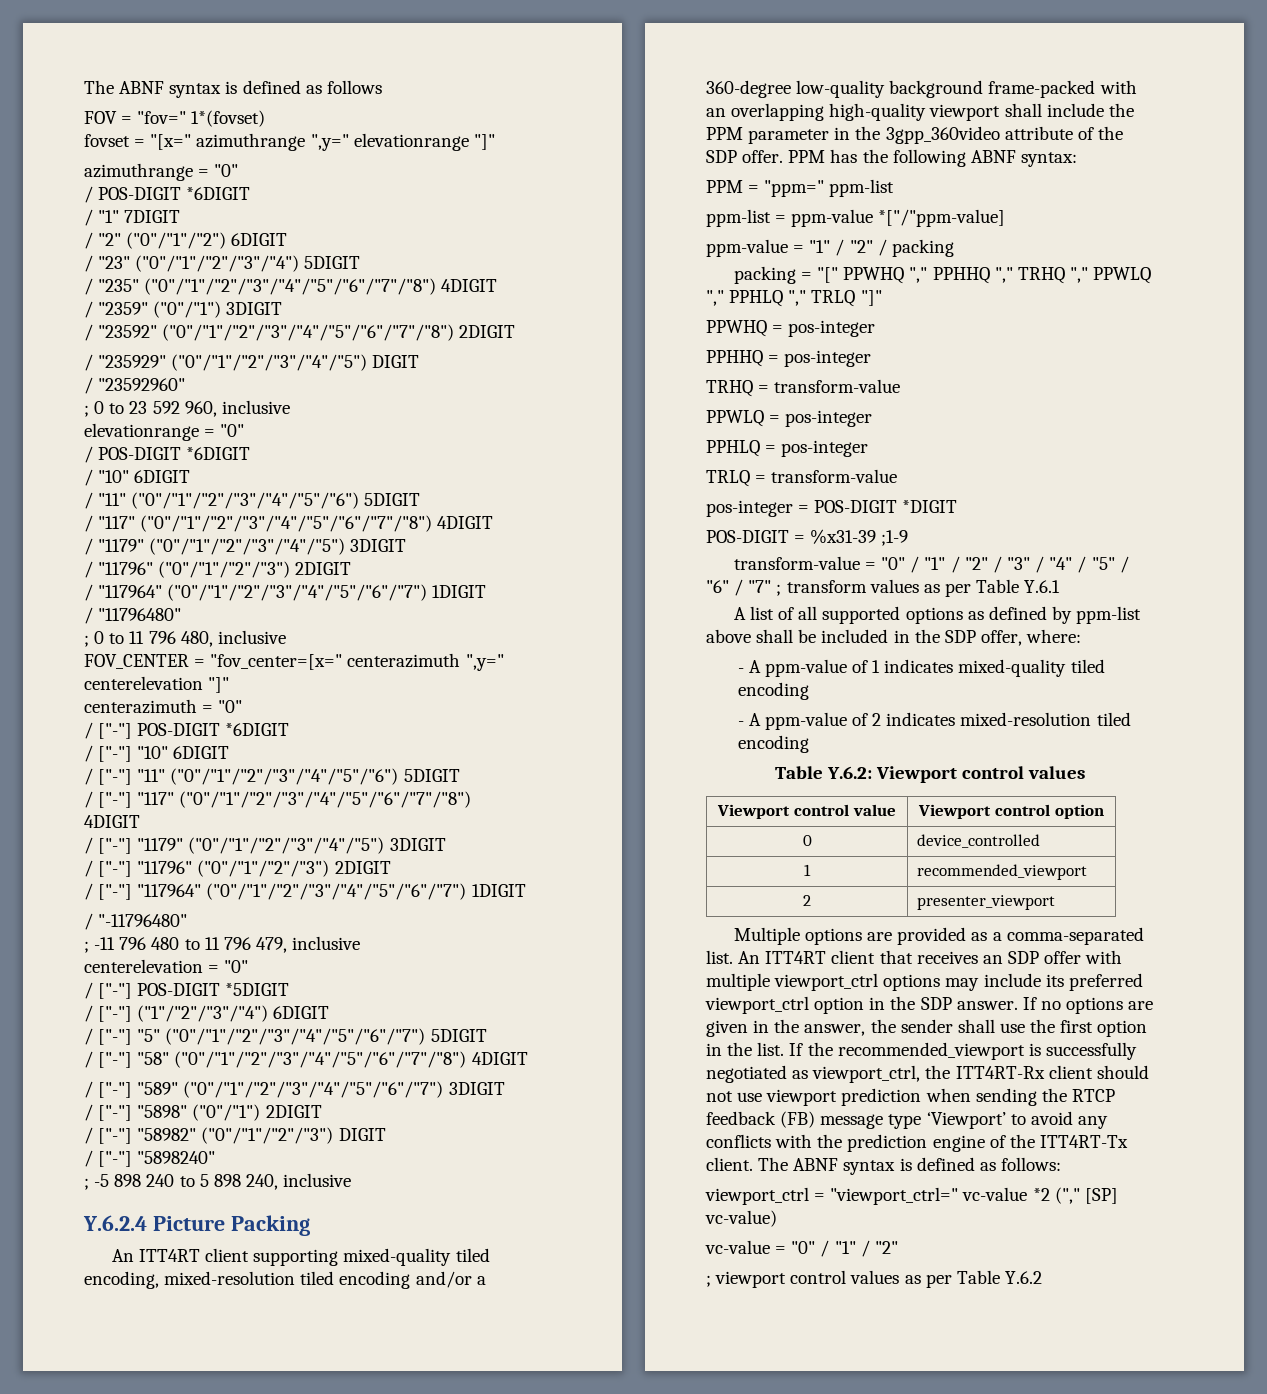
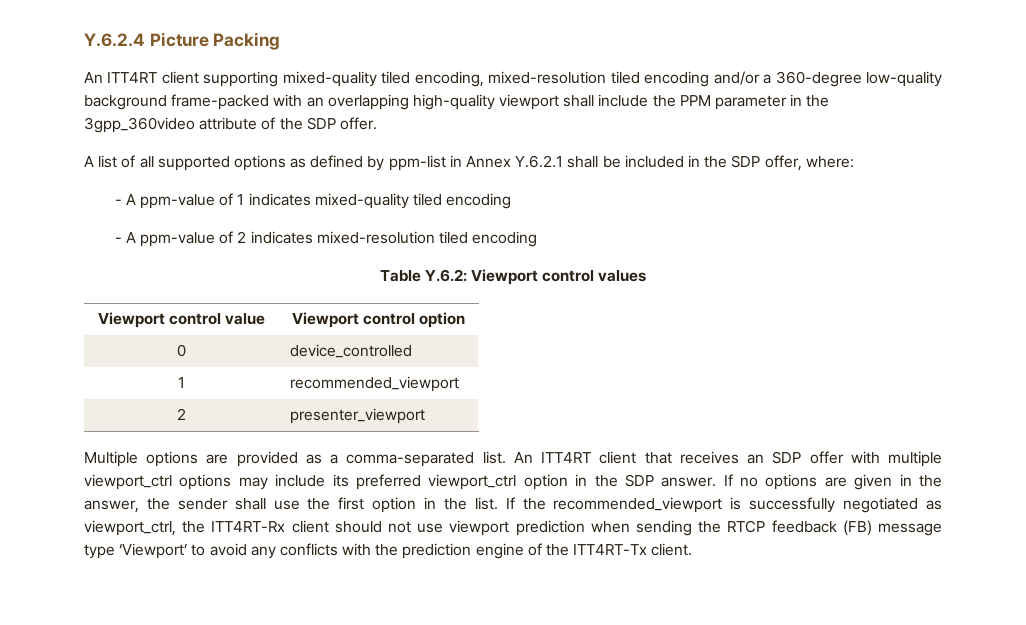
[84,80,382,98] [84,110,266,127] [84,133,495,151] [84,163,239,181] [84,186,251,203] [84,209,181,226] [84,232,288,249] [84,255,361,272] [84,278,498,295] [84,301,283,318] [84,324,516,341] [84,354,420,371] [84,377,186,394] [84,400,290,417] [84,423,245,441] [84,446,251,463] [84,469,191,486] [84,492,421,509] [84,515,494,532] [84,538,407,555] [84,561,352,578] [84,584,487,601] [84,607,182,624] [84,630,286,647] [84,653,504,671] [84,676,230,693] [84,699,243,714] [84,722,290,739] [84,745,230,762] [84,768,460,785] [84,791,472,808] [84,815,140,828] [84,837,446,854] [84,860,391,877] [84,883,526,900] [84,913,188,930] [84,936,361,953] [84,959,249,973] [84,982,290,999] [84,1005,330,1022] [84,1028,487,1045] [84,1051,528,1068] [84,1081,505,1098] [84,1104,322,1121] [84,1127,386,1144] [84,1150,216,1167] [84,1173,352,1190] The ABNF syntax is defined as follows // FOV = "fov=" 1*(fovset) // fovset = "[x=" azimuthrange ",y=" elevationrange "]" // azimuthrange = "0" // / POS-DIGIT *6DIGIT // / "1" 7DIGIT // / "2" ("0"/"1"/"2") 6DIGIT // / "23" ("0"/"1"/"2"/"3"/"4") 5DIGIT // / "235" ("0"/"1"/"2"/"3"/"4"/"5"/"6"/"7"/"8") 4DIGIT // / "2359" ("0"/"1") 3DIGIT // / "23592" ("0"/"1"/"2"/"3"/"4"/"5"/"6"/"7"/"8") 2DIGIT // / "235929" ("0"/"1"/"2"/"3"/"4"/"5") DIGIT // / "23592960" // ; 0 to 23 592 960, inclusive // elevationrange = "0" // / POS-DIGIT *6DIGIT // / "10" 6DIGIT // / "11" ("0"/"1"/"2"/"3"/"4"/"5"/"6") 5DIGIT // / "117" ("0"/"1"/"2"/"3"/"4"/"5"/"6"/"7"/"8") 4DIGIT // / "1179" ("0"/"1"/"2"/"3"/"4"/"5") 3DIGIT // / "11796" ("0"/"1"/"2"/"3") 2DIGIT // / "117964" ("0"/"1"/"2"/"3"/"4"/"5"/"6"/"7") 1DIGIT // / "11796480" // ; 0 to 11 796 480, inclusive // FOV_CENTER = "fov_center=[x=" centerazimuth ",y=" centerelevation "]" // centerazimuth = "0" // / ["-"] POS-DIGIT *6DIGIT // / ["-"] "10" 6DIGIT // / ["-"] "11" ("0"/"1"/"2"/"3"/"4"/"5"/"6") 5DIGIT // / ["-"] "117" ("0"/"1"/"2"/"3"/"4"/"5"/"6"/"7"/"8") 4DIGIT // / ["-"] "1179" ("0"/"1"/"2"/"3"/"4"/"5") 3DIGIT // / ["-"] "11796" ("0"/"1"/"2"/"3") 2DIGIT // / ["-"] "117964" ("0"/"1"/"2"/"3"/"4"/"5"/"6"/"7") 1DIGIT // / "-11796480" // ; -11 796 480 to 11 796 479, inclusive // centerelevation = "0" // / ["-"] POS-DIGIT *5DIGIT // / ["-"] ("1"/"2"/"3"/"4") 6DIGIT // / ["-"] "5" ("0"/"1"/"2"/"3"/"4"/"5"/"6"/"7") 5DIGIT // / ["-"] "58" ("0"/"1"/"2"/"3"/"4"/"5"/"6"/"7"/"8") 4DIGIT // / ["-"] "589" ("0"/"1"/"2"/"3"/"4"/"5"/"6"/"7") 3DIGIT // / ["-"] "5898" ("0"/"1") 2DIGIT // / ["-"] "58982" ("0"/"1"/"2"/"3") DIGIT // / ["-"] "5898240" // ; -5 898 240 to 5 898 240, inclusive // -> (84, 40) none
[788,149,1077,167] [706,179,895,197] [706,209,1006,227] [706,239,954,257] [733,266,1152,284] [706,290,882,307] [706,320,876,337] [706,350,872,367] [706,379,901,397] [706,410,873,427] [706,440,869,457] [706,469,898,487] [706,500,958,517] [706,529,909,546] [733,556,1129,573] [706,579,1061,597] PPM has the following ABNF syntax: // PPM = "ppm=" ppm-list // ppm-list = ppm-value *["/"ppm-value] // ppm-value = "1" / "2" / packing // packing = "[" PPWHQ "," PPHHQ "," TRHQ "," PPWLQ "," PPHLQ "," TRLQ "]" // PPWHQ = pos-integer // PPHHQ = pos-integer // TRHQ = transform-value // PPWLQ = pos-integer // PPHLQ = pos-integer // TRLQ = transform-value // pos-integer = POS-DIGIT *DIGIT // POS-DIGIT = %x31-39 ;1-9 // transform-value = "0" / "1" / "2" / "3" / "4" / "5" / "6" / "7" ; transform values as per Table Y.6.1 -> (377, 123) none
[706,629,751,643] above -> [449,155,564,168] in Annex Y.6.2.1
[758,1157,1061,1175] [705,1187,1118,1205] [705,1210,777,1227] [705,1240,898,1257] [706,1270,1042,1288] The ABNF syntax is defined as follows: // viewport_ctrl = "viewport_ctrl=" vc-value *2 ("," [SP] vc-value) // vc-value = "0" / "1" / "2" // ; viewport control values as per Table Y.6.2 -> (693, 549) none

